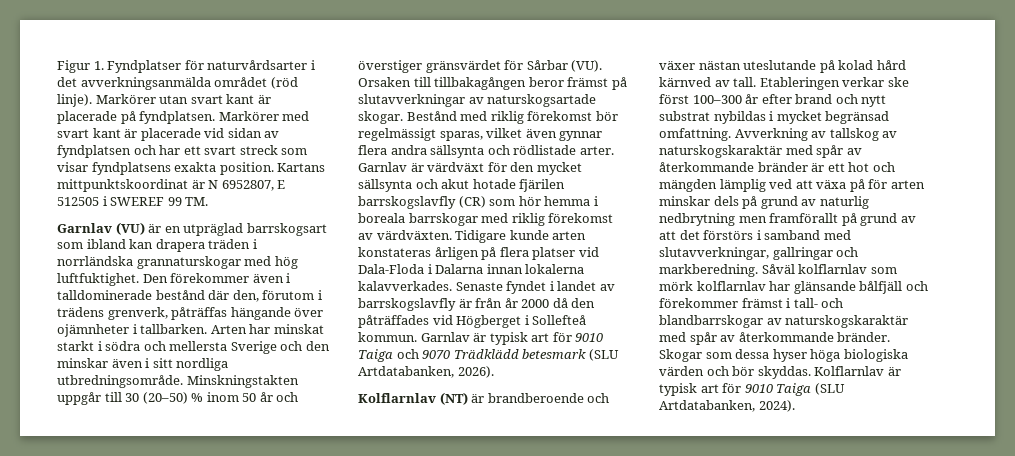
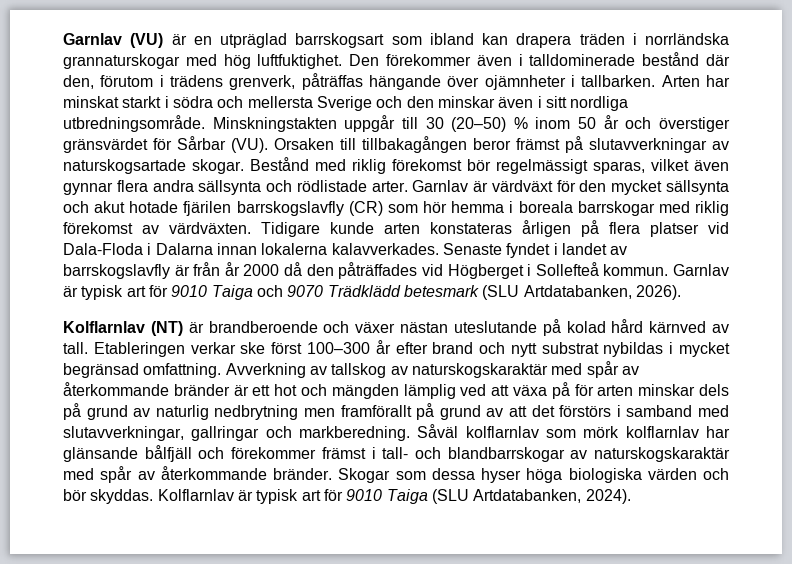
[57,60,315,73] [57,77,298,90] [57,94,271,107] [57,111,310,124] [57,128,280,141] [57,145,308,158] [57,162,326,175] [57,179,286,192] [57,196,209,206] Figur 1. Fyndplatser för naturvårdsarter i det avverkningsanmälda området (röd linje). Markörer utan svart kant är placerade på fyndplatsen. Markörer med svart kant är placerade vid sidan av fyndplatsen och har ett svart streck som visar fyndplatsens exakta position. Kartans mittpunktskoordinat är N 6952807, E 512505 i SWEREF 99 TM. // -> (63, 39) none

